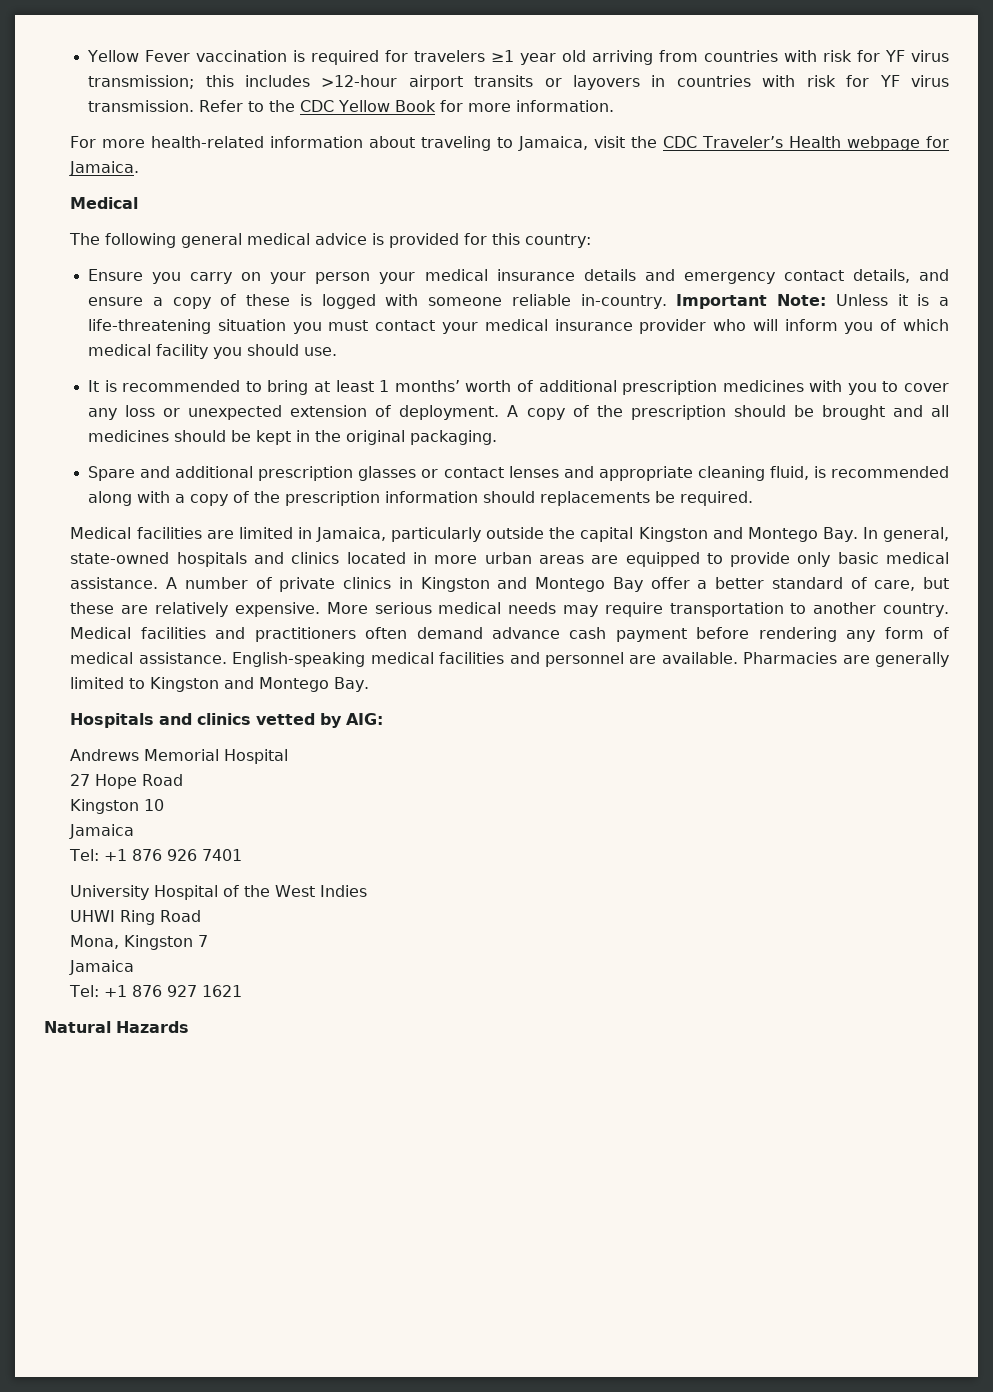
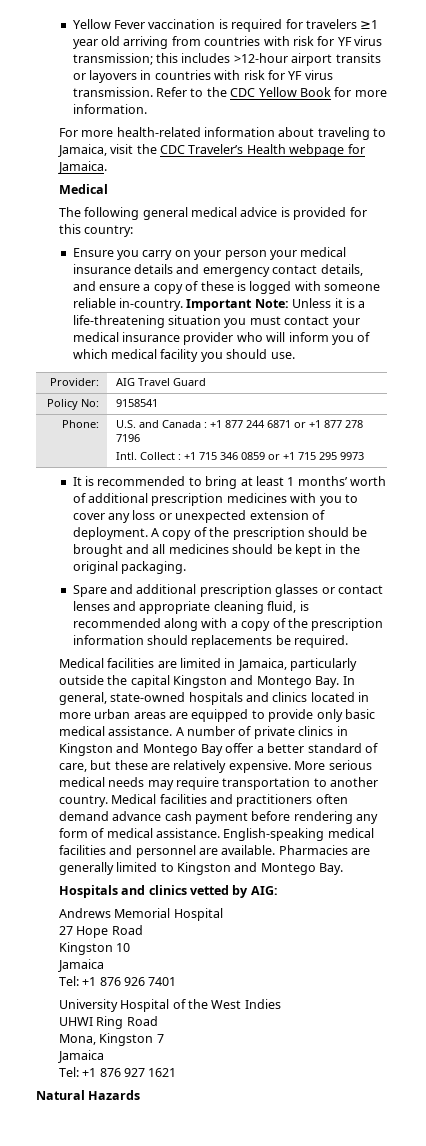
(338, 351) none -> [49,378,99,386] [116,378,207,386] [46,399,99,410] [116,399,159,407] [61,420,99,428] [116,420,364,428] [116,434,141,442] [116,452,365,460] // Provider: | AIG Travel Guard // Policy No: | 9158541 // Phone: | U.S. and Canada : +1 877 244 6871 or +1 877 278 7196 // Intl. Collect : +1 715 346 0859 or +1 715 295 9973

